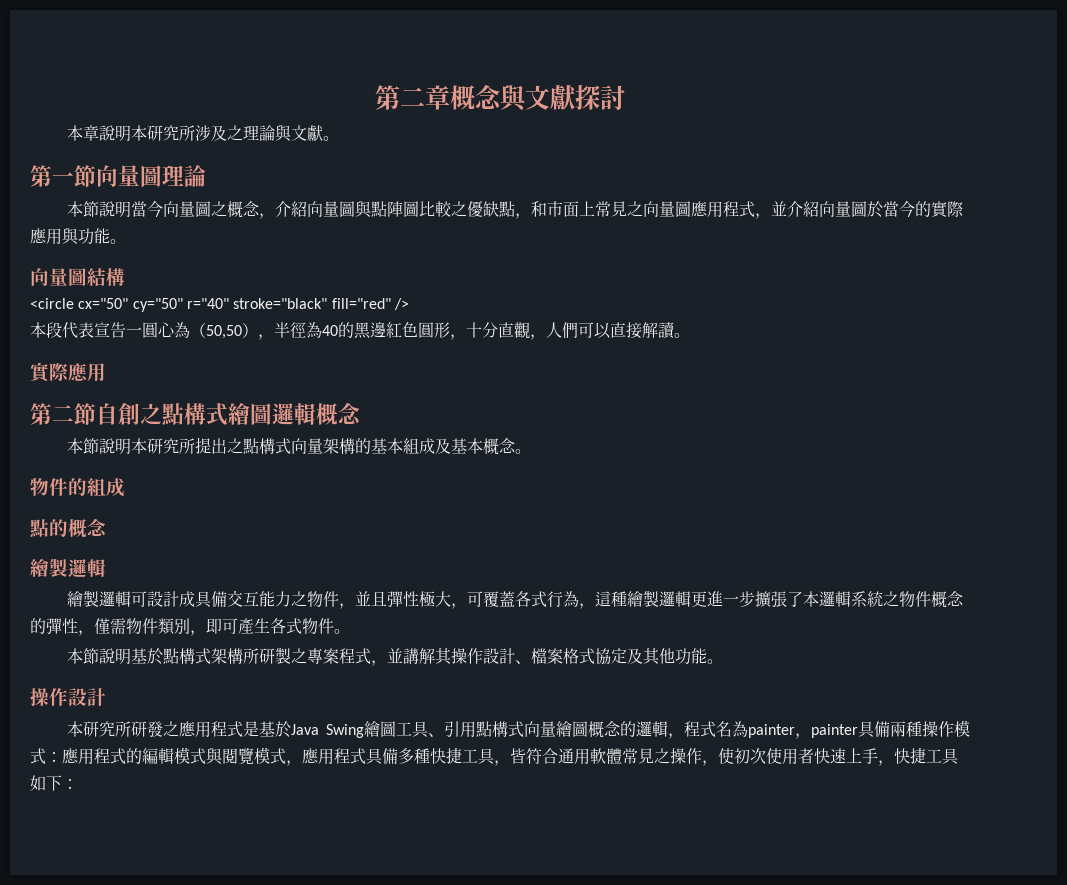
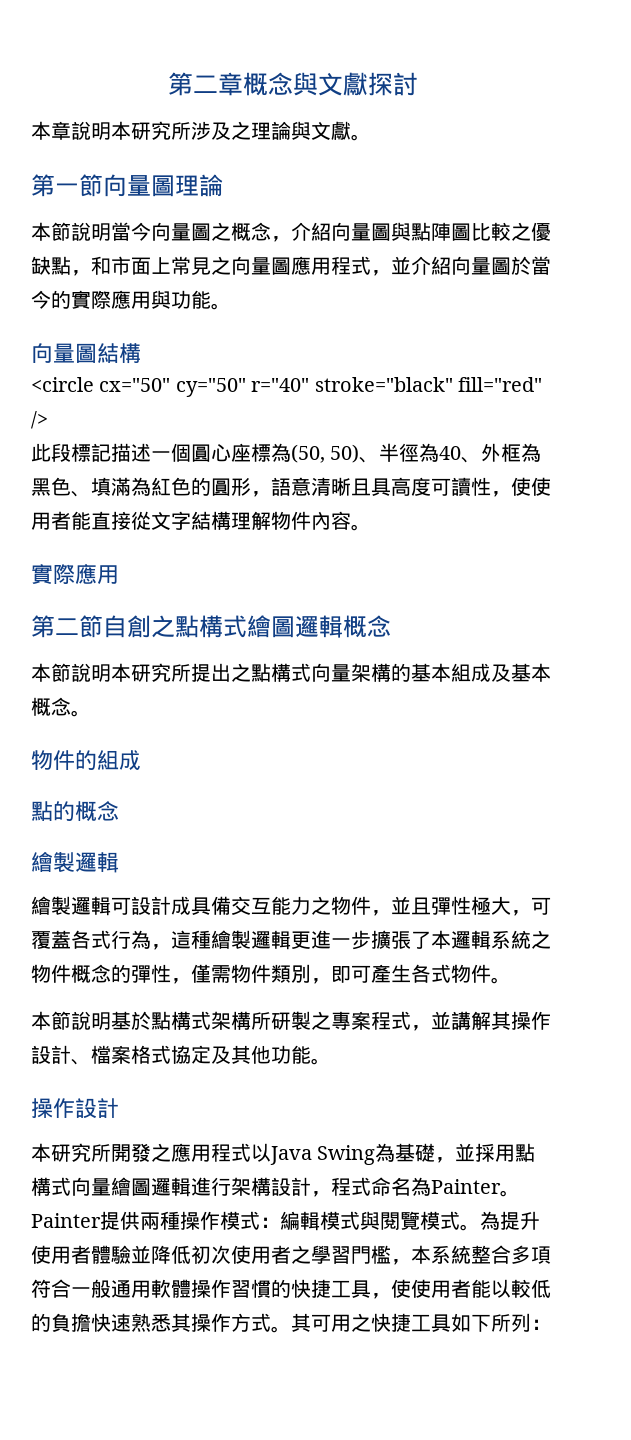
[30,322,675,340] 本段代表宣告一圓心為（50,50），半徑為40的黑邊紅色圓形，十分直觀，人們可以直接解讀 -> [31,443,542,463] [31,477,551,497] [31,511,351,530] 此段標記描述一個圓心座標為(50, 50)、半徑為40、外框為黑色、填滿為紅色的圓形，語意清晰且具高度可讀性，使使用者能直接從文字結構理解物件內容
[131,721,148,737] 研 -> [111,1144,131,1162] 開
[243,721,292,738] 是基於 -> [251,1143,271,1162] 以
[363,721,460,738] 繪圖工具、引 -> [375,1143,496,1163] 為基礎，並採
[587,721,890,739] 概念的邏輯，程式名為painter，painter具備 -> [151,1177,520,1197] [31,1211,140,1230] 邏輯進行架構設計，程式命名為Painter。Painter提供
[62,748,142,765] 應用程式的 -> (280, 1222) none
[286,747,894,766] ，應用程式具備多種快捷工具，皆符合通用軟體常見之操作，使初次使用者快速上手， -> [460,1211,540,1231] [31,1245,551,1265] [31,1279,551,1299] [31,1313,371,1333] 。為提升使用者體驗並降低初次使用者之學習門檻，本系統整合多項符合一般通用軟體操作習慣的快捷工具，使使用者能以較低的負擔快速熟悉其操作方式。其可用之
(62, 783) none -> [491,1313,531,1332] 所列

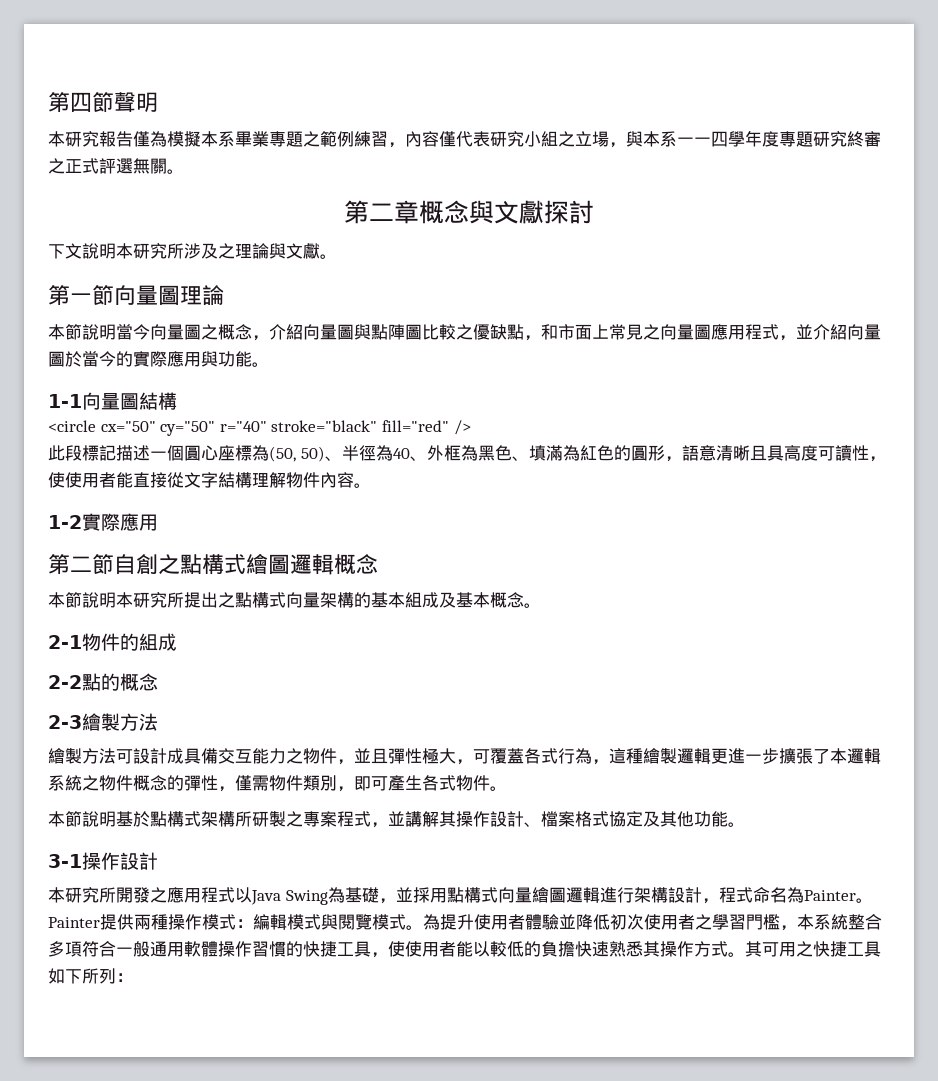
[167,72,193,96] 第 -> [48,92,158,112] [48,130,881,148] [48,158,184,174] [344,200,369,224] 第四節聲明 // 本研究報告僅為模擬本系畢業專題之範例練習，內容僅代表研究小組之立場，與本系一一四學年度專題研究終審之正式評選無關。 // 第
[31,121,71,140] 本章 -> [48,243,82,259] 下文
(231, 306) none -> [48,394,82,408] 1-1
(371, 527) none -> [48,515,82,529] 1-2
(91, 713) none -> [48,635,82,649] 2-1
(141, 760) none -> [48,675,82,689] 2-2
[31,851,119,873] [31,896,111,916] 繪製邏輯 // 繪製邏輯 -> [48,713,158,731] [48,748,116,764] 2-3繪製方法 // 繪製方法
(331, 1061) none -> [48,854,82,868] 3-1

